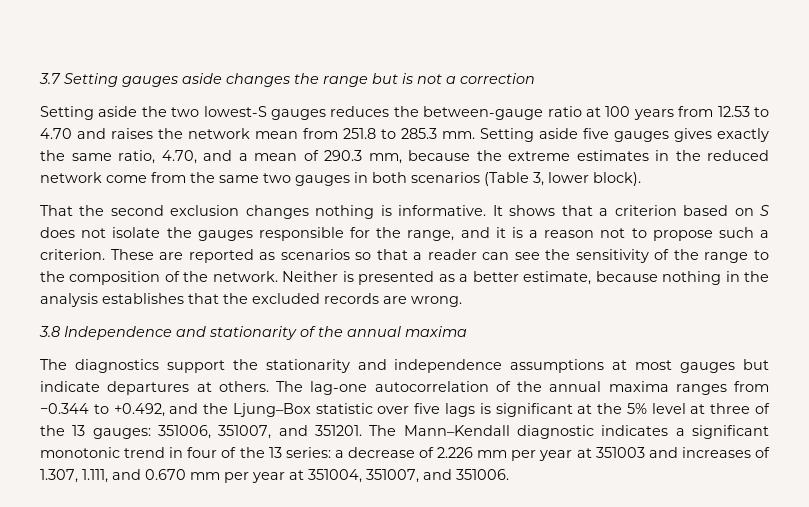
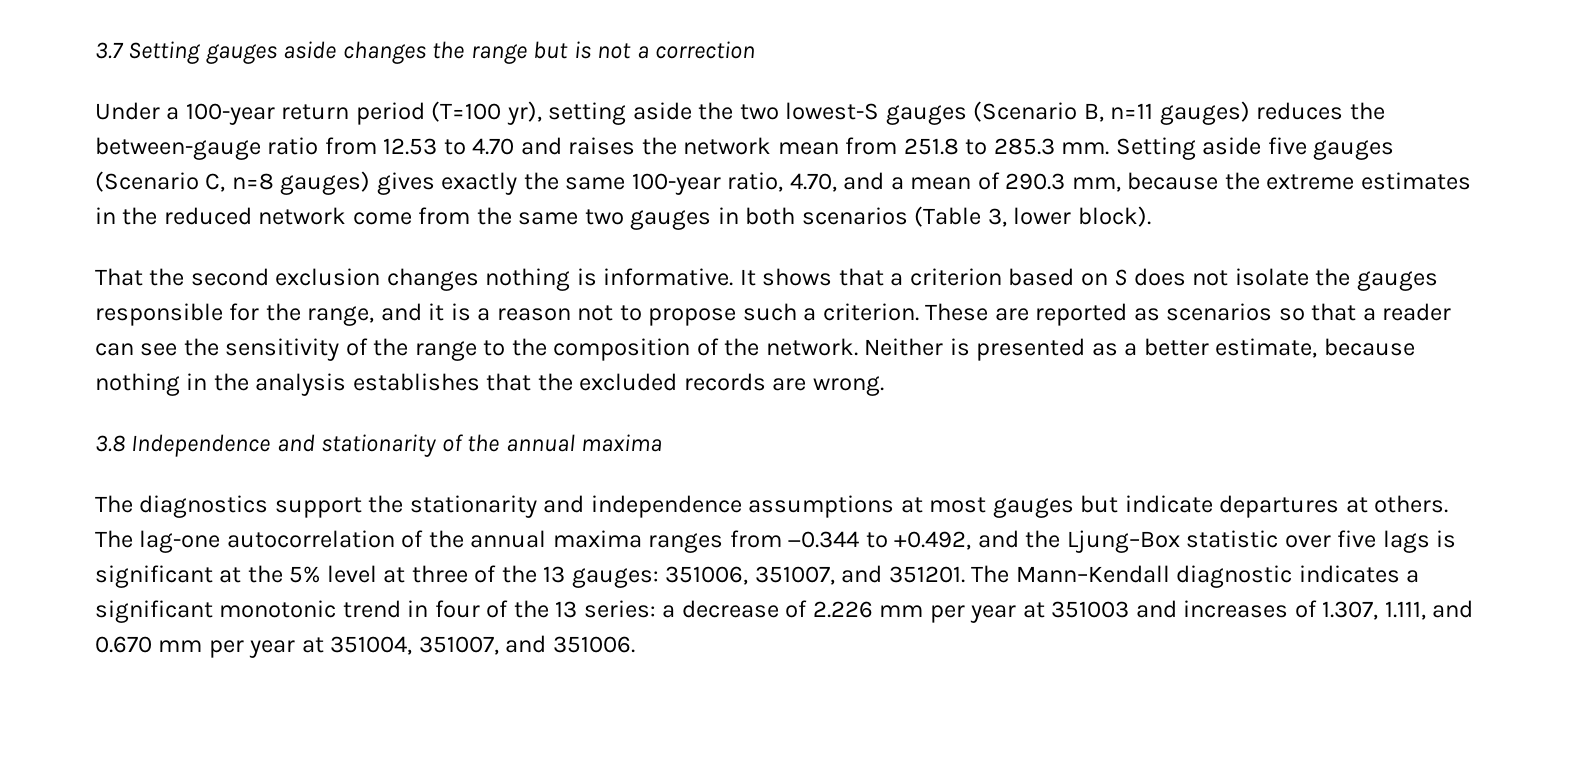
[40,106,94,120] Setting -> [95,101,627,125] Under a 100-year return period (T=100 yr), setting
(326, 114) none -> [973,101,1250,125] (Scenario B, n=11 gauges)
[585,106,674,120] at 100 years -> (319, 146) none
(669, 136) none -> [95,171,371,195] (Scenario C, n=8 gauges)
(112, 157) none -> [631,173,721,195] 100-year

